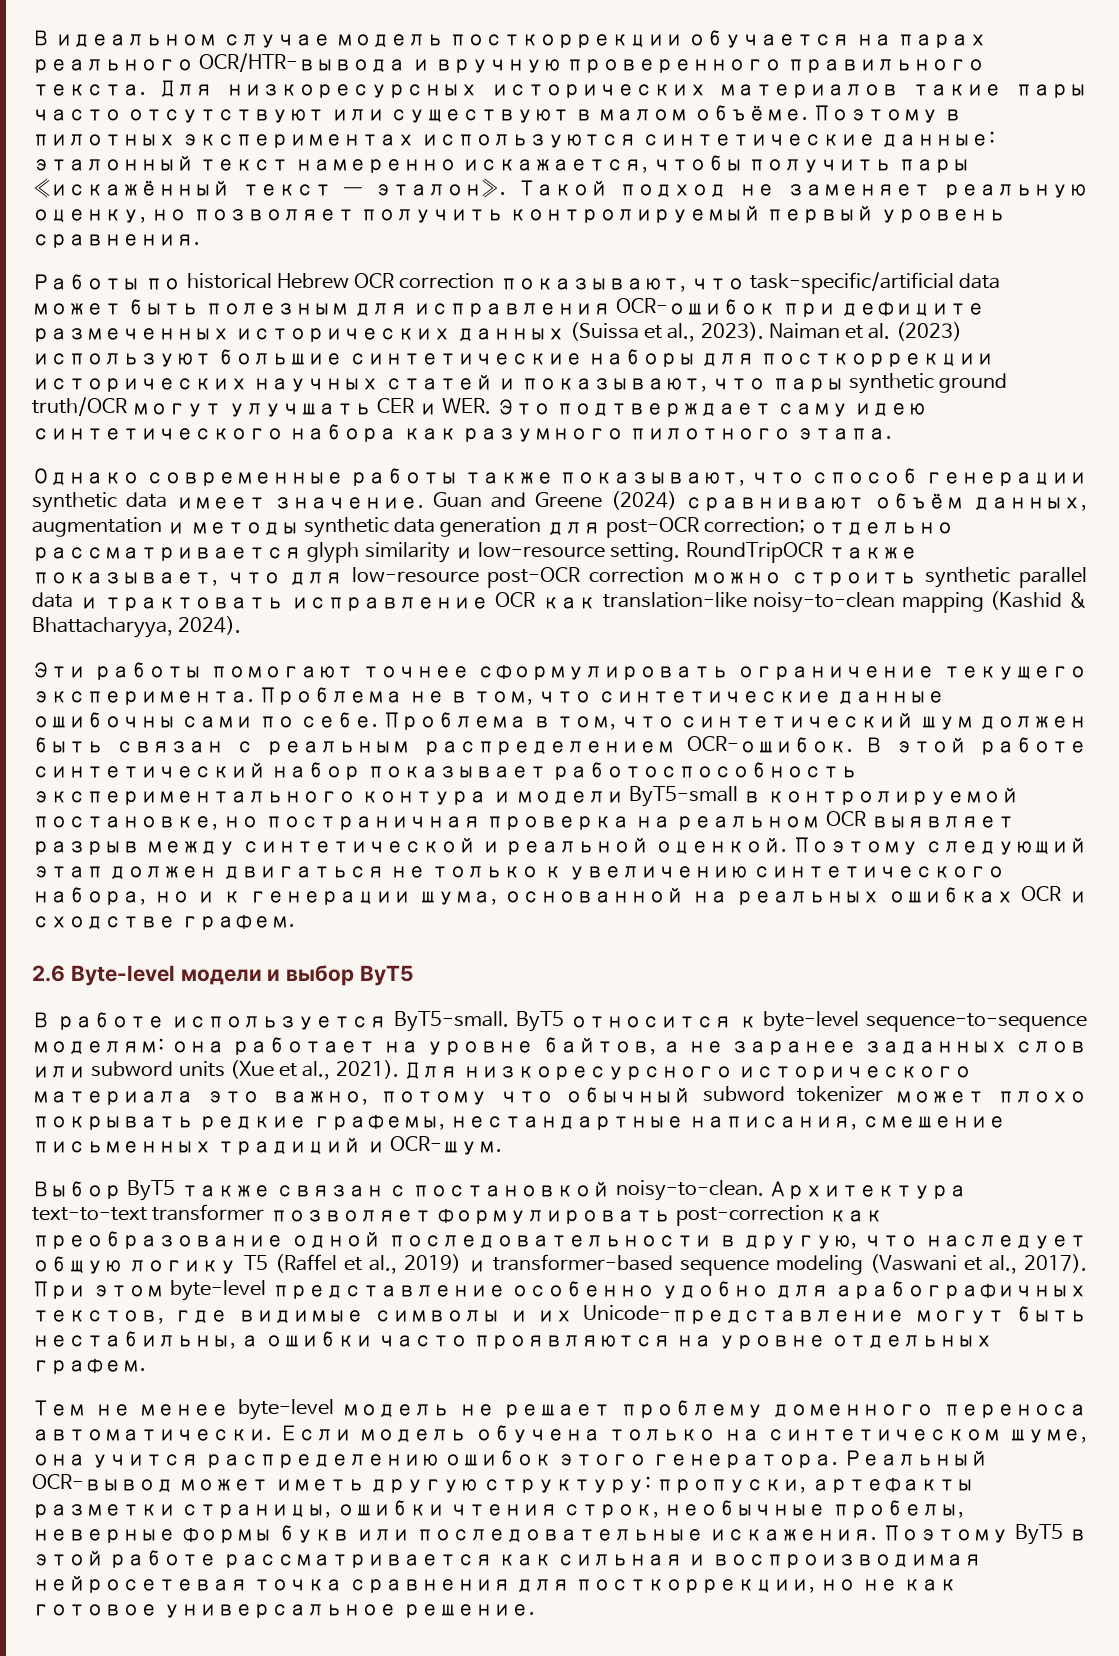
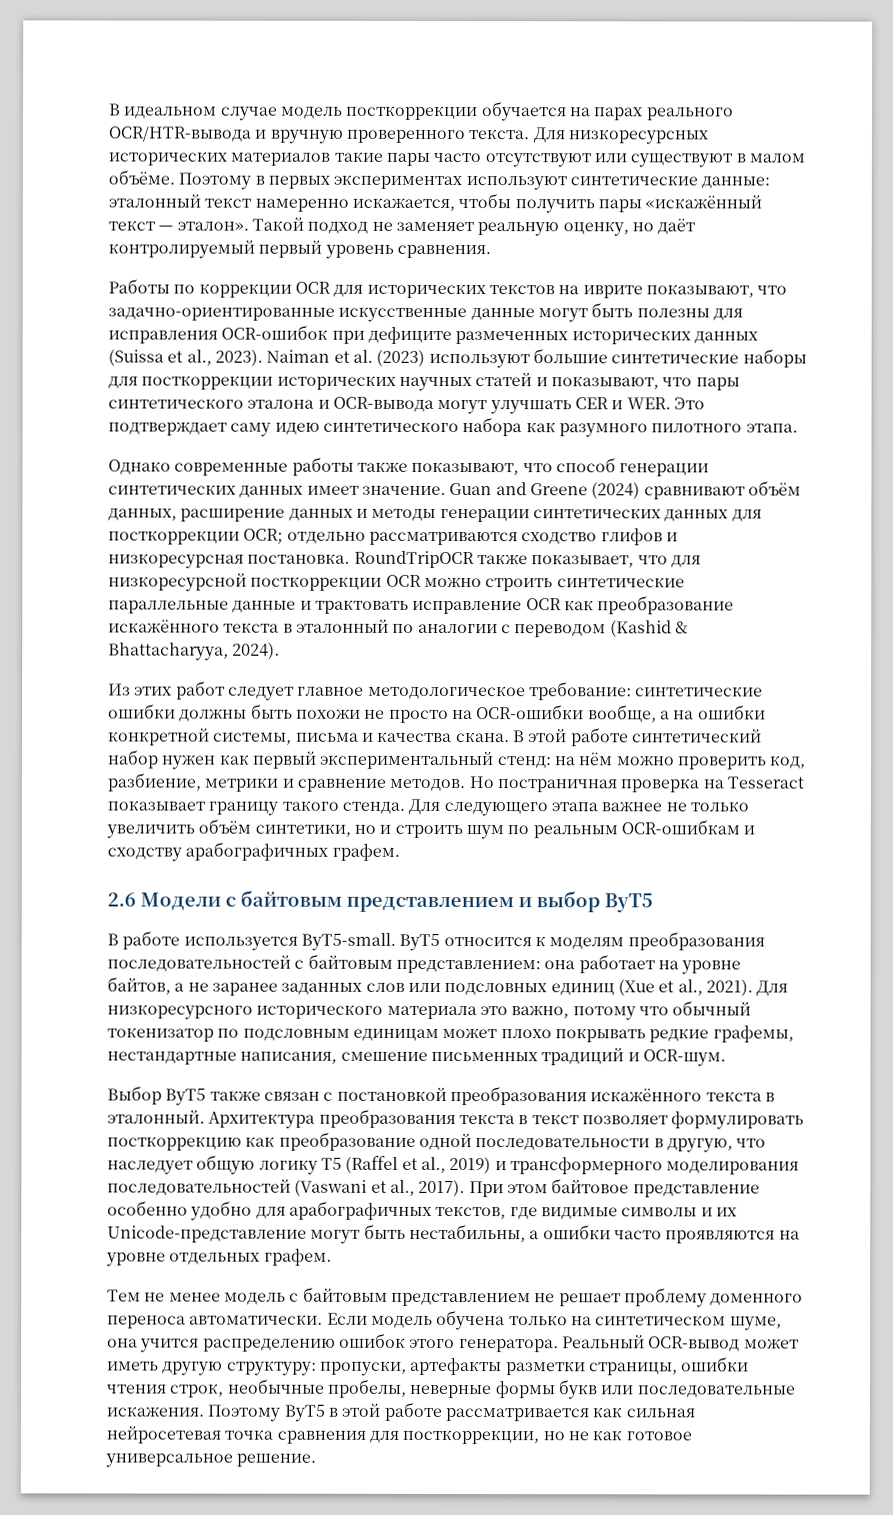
[787,59,986,73] правильного -> (465, 136) none
[32,134,637,148] пилотных экспериментах используются -> [267,174,567,191] первых экспериментах используют
[192,209,504,223] позволяет получить -> [657,218,696,235] даёт
[186,272,1001,294] [32,299,349,315] historical Hebrew OCR correction показывают, что task-specific/artificial data может быть полезным -> [198,281,788,299] [108,302,710,323] коррекции OCR для исторических текстов на иврите показывают, что задачно-ориентированные искусственные данные могут быть полезны
[848,373,1008,394] [32,397,127,416] synthetic ground truth/OCR -> [108,396,434,412] синтетического эталона и OCR-вывода
[32,492,167,513] synthetic data -> [108,484,304,498] синтетических данных
[32,517,955,538] [32,542,681,563] augmentation и методы synthetic data generation для post-OCR correction; отдельно рассматривается glyph similarity и low-resource setting. -> [180,508,762,523] [108,528,678,546] [108,553,351,569] расширение данных и методы генерации синтетических данных для посткоррекции OCR; отдельно рассматриваются сходство глифов и низкоресурсная постановка.
[351,567,1087,588] [32,592,73,608] low-resource post-OCR correction можно строить synthetic parallel data -> [108,572,685,592] [108,600,297,614] низкоресурсной посткоррекции OCR можно строить синтетические параллельные данные
[602,591,1088,613] [32,616,242,638] [32,662,1088,680] [32,687,945,705] [32,712,1087,730] [32,736,853,755] translation-like noisy-to-clean mapping (Kashid & Bhattacharyya, 2024). // Эти работы помогают точнее сформулировать ограничение текущего эксперимента. Проблема не в том, что синтетические данные ошибочны сами по себе. Проблема в том, что синтетический шум должен быть связан с реальным распределением OCR-ошибок. -> [597,595,735,615] [108,618,688,638] [108,642,281,661] [108,680,764,701] [108,703,766,724] [108,727,510,746] преобразование искажённого текста в эталонный по аналогии с переводом (Kashid & Bhattacharyya, 2024). // Из этих работ следует главное методологическое требование: синтетические ошибки должны быть похожи не просто на OCR-ошибки вообще, а на ошибки конкретной системы, письма и качества скана.
[366,762,858,780] [32,786,1019,807] [32,811,1015,830] [32,837,1087,855] [32,866,1005,880] [32,886,1088,905] [32,914,296,930] [32,965,262,986] показывает работоспособность экспериментального контура и модели ByT5-small в контролируемой постановке, но постраничная проверка на реальном OCR выявляет разрыв между синтетической и реальной оценкой. Поэтому следующий этап должен двигаться не только к увеличению синтетического набора, но и к генерации шума, основанной на реальных ошибках OCR и сходстве графем. // 2.6 Byte-level модели -> [161,750,807,770] [107,772,804,793] [107,798,749,817] [106,818,756,840] [107,841,400,862] [107,889,514,913] нужен как первый экспериментальный стенд: на нём можно проверить код, разбиение, метрики и сравнение методов. Но постраничная проверка на Tesseract показывает границу такого стенда. Для следующего этапа важнее не только увеличить объём синтетики, но и строить шум по реальным OCR-ошибкам и сходству арабографичных графем. // 2.6 Модели с байтовым представлением
[763,1011,1087,1032] [32,1038,164,1055] byte-level sequence-to-sequence моделям: -> [549,931,765,951] [107,953,541,974] моделям преобразования последовательностей с байтовым представлением:
[91,1061,225,1077] subword units -> [444,982,615,996] подсловных единиц
[703,1086,884,1102] subword tokenizer -> [107,1027,439,1042] токенизатор по подсловным единицам
[615,1180,967,1201] [32,1204,265,1221] noisy-to-clean. Архитектура text-to-text transformer -> [449,1086,775,1106] [107,1108,579,1129] преобразования искажённого текста в эталонный. Архитектура преобразования текста в текст
[676,1205,825,1226] post-correction -> [107,1136,242,1151] посткоррекцию
[493,1254,864,1276] transformer-based sequence modeling -> [509,1157,800,1175] [107,1178,291,1196] трансформерного моделирования последовательностей
[169,1280,266,1301] byte-level -> [551,1178,630,1194] байтовое
[237,1399,451,1420] byte-level модель -> [223,1286,531,1307] модель с байтовым представлением
[688,1554,982,1568] и воспроизводимая -> (695, 1413) none

